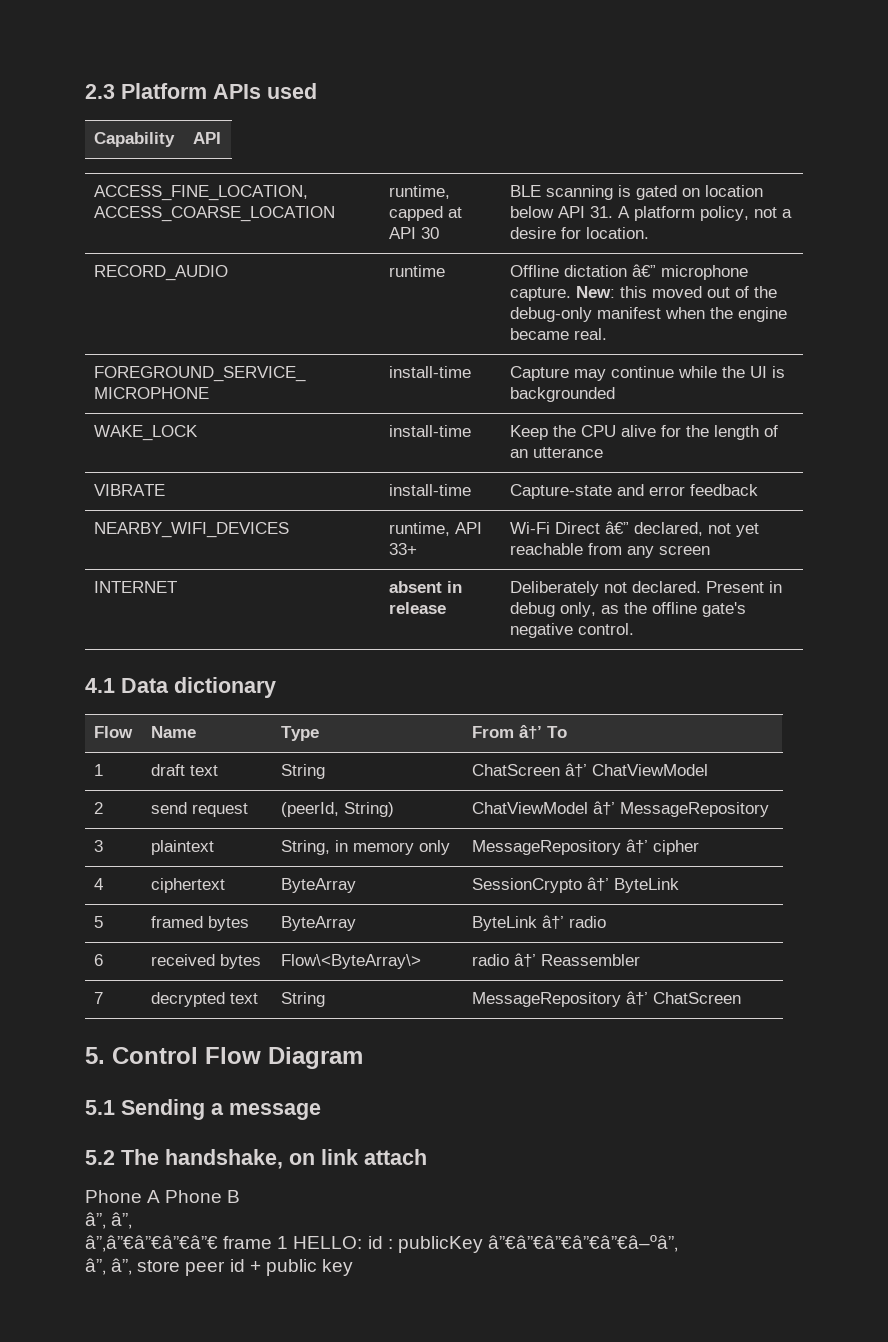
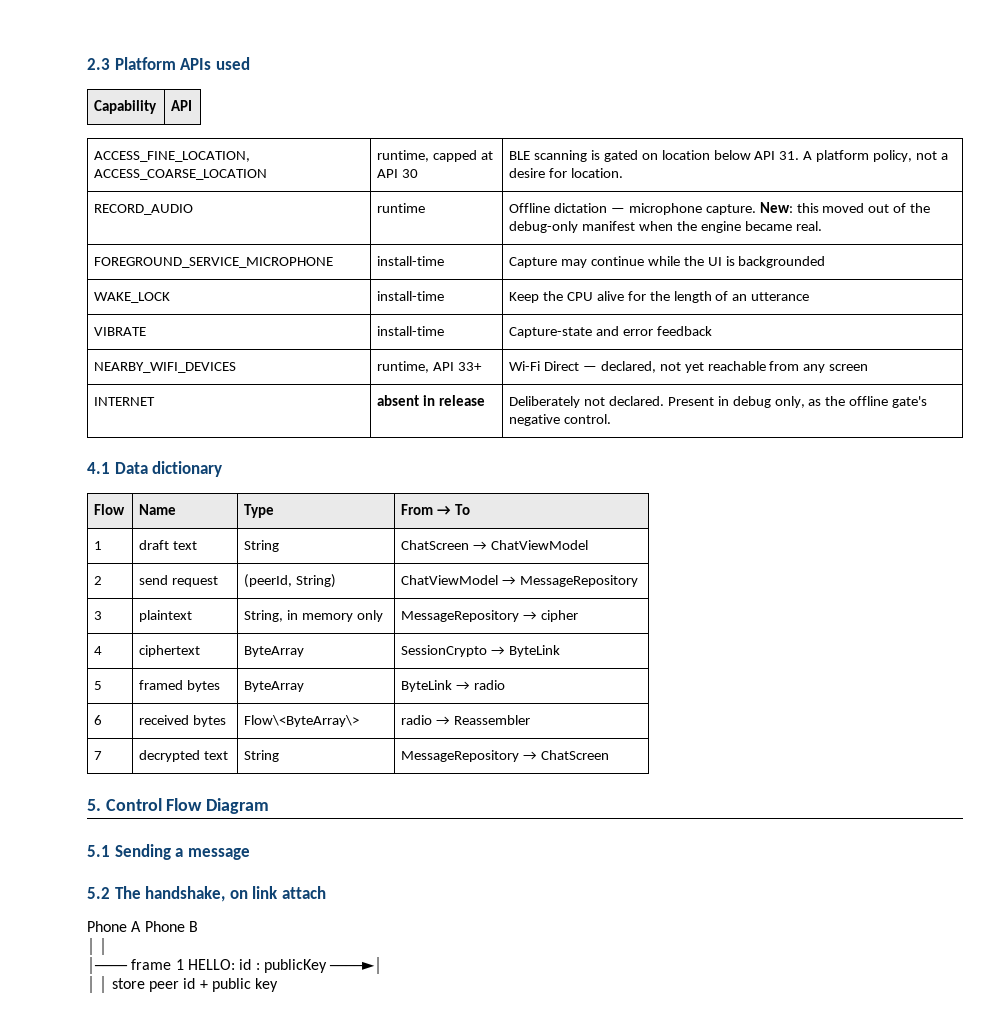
[632,264,657,277] â€” -> [610,208,625,213] —
[605,521,630,534] â€” -> [582,366,597,371] —
[519,725,543,739] â†’ -> [436,505,451,515] →
[565,763,588,777] â†’ -> [472,541,487,550] →
[593,801,616,815] â†’ -> [501,576,516,585] →
[626,839,649,853] â†’ -> [522,611,537,620] →
[587,877,610,891] â†’ -> [490,646,505,655] →
[542,915,565,929] â†’ -> [455,681,470,690] →
[514,953,537,967] â†’ -> [435,716,450,725] →
[626,991,649,1005] â†’ -> [522,751,537,760] →
[85,1212,133,1229] [85,1235,218,1252] â”‚ â”‚ // â”‚â”€â”€â”€â”€ -> [87,938,108,955] [87,957,128,974] │ │ // │────
[487,1235,678,1252] [85,1258,133,1275] â”€â”€â”€â”€â”€â–ºâ”‚ // â”‚ â”‚ -> [329,957,383,974] [87,976,108,993] ────►│ // │ │

